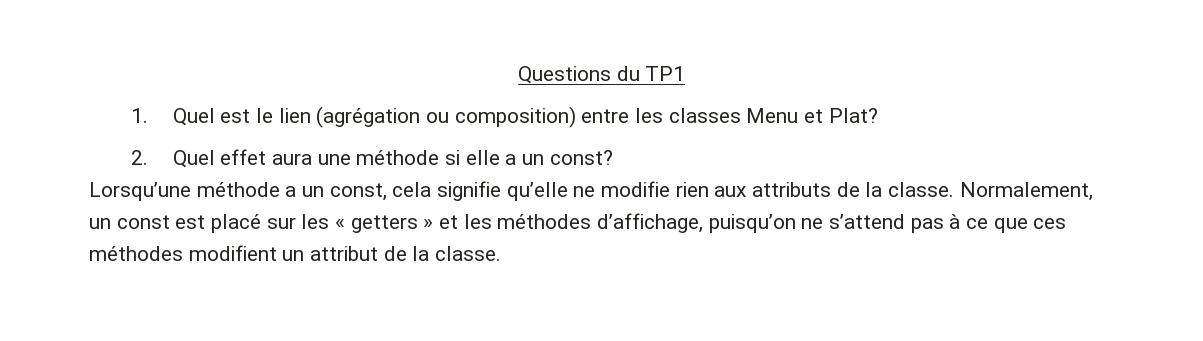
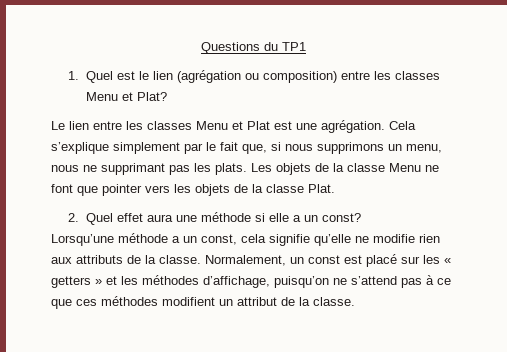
(878, 115) none -> [51,120,416,133] [51,142,442,154] [51,163,439,175] [51,184,335,196] // Le lien entre les classes Menu et Plat est une agrégation. Cela s’explique simplement par le fait que, si nous supprimons un menu, nous ne supprimant pas les plats. Les objets de la classe Menu ne font que pointer vers les objets de la classe Plat.

